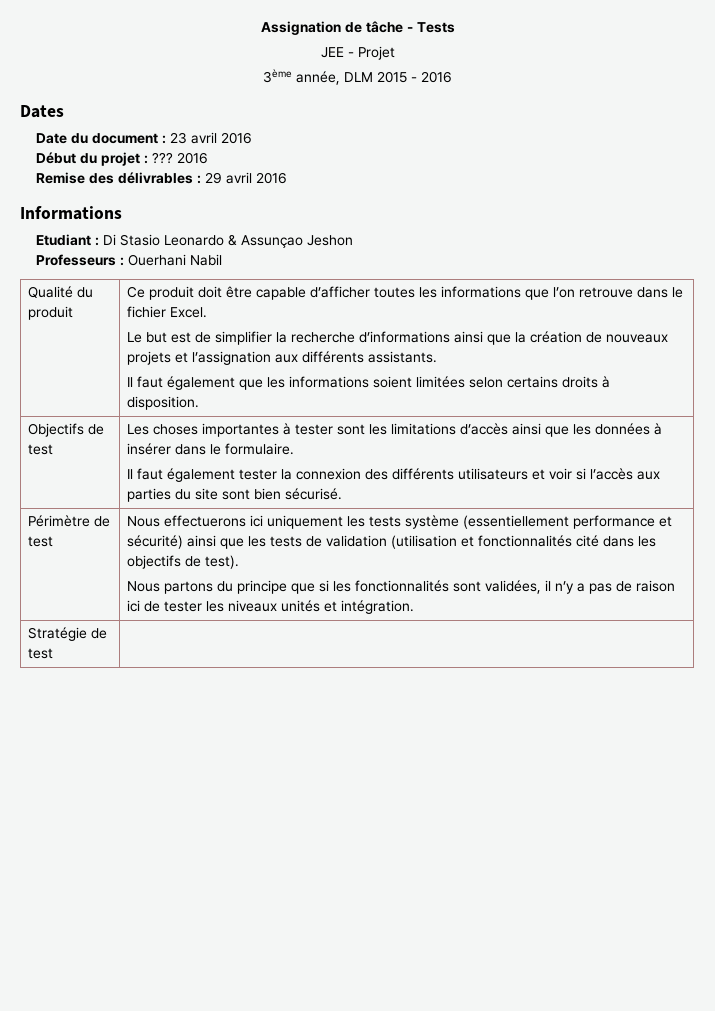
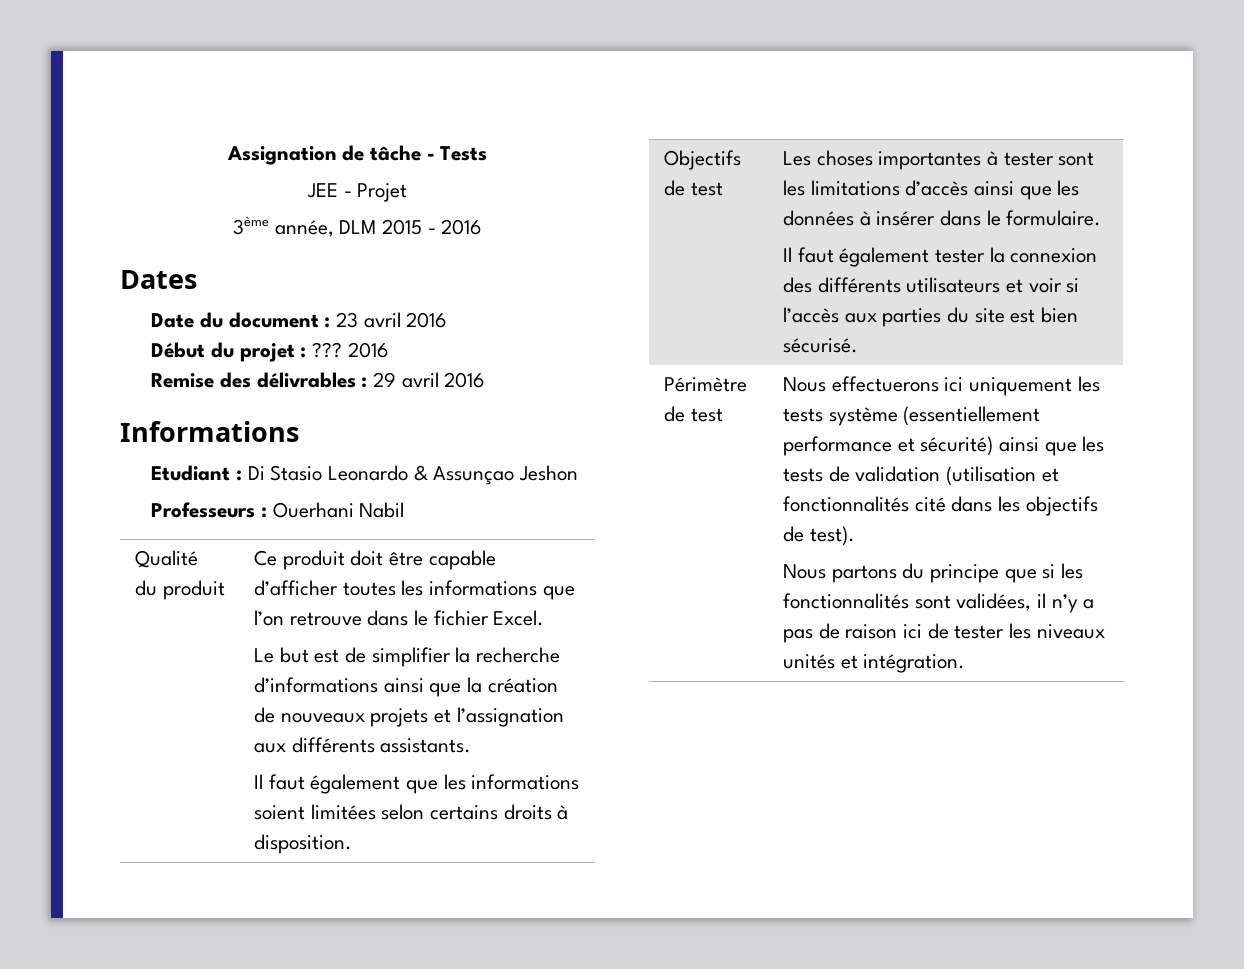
[222,489,251,500] sont -> [1010,309,1036,323] est
[28,627,108,641] [28,648,54,659] // Stratégie de test | -> (966, 663) none

